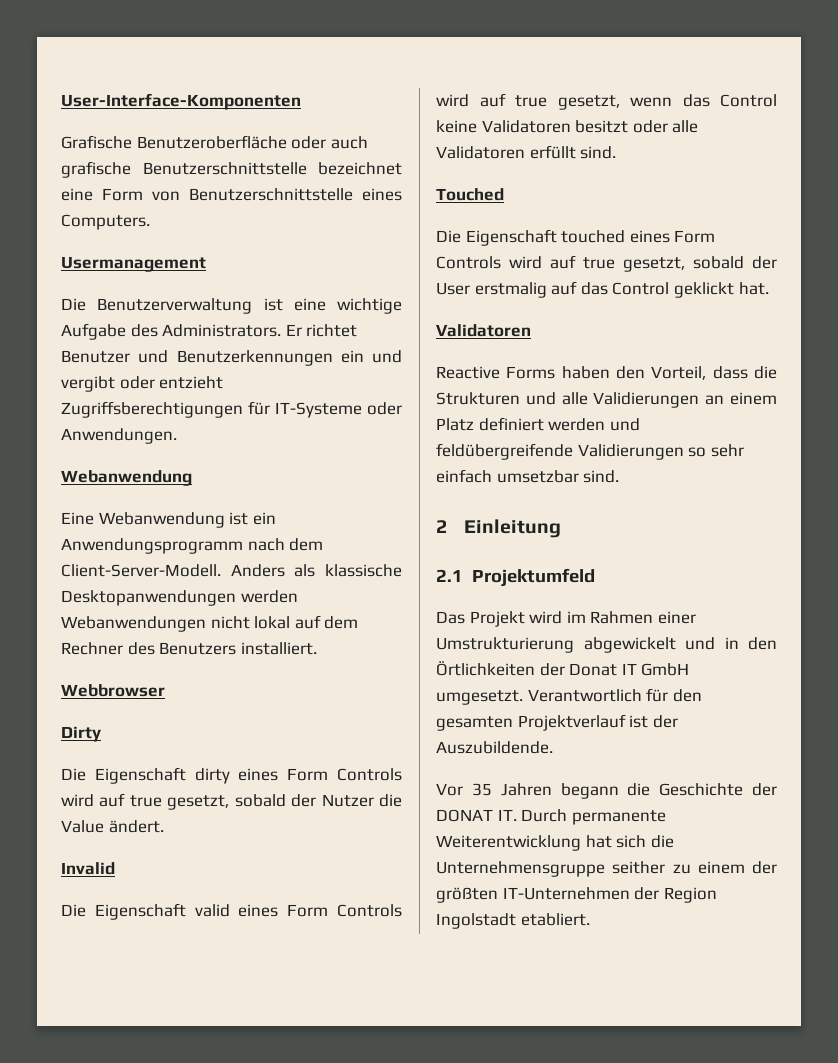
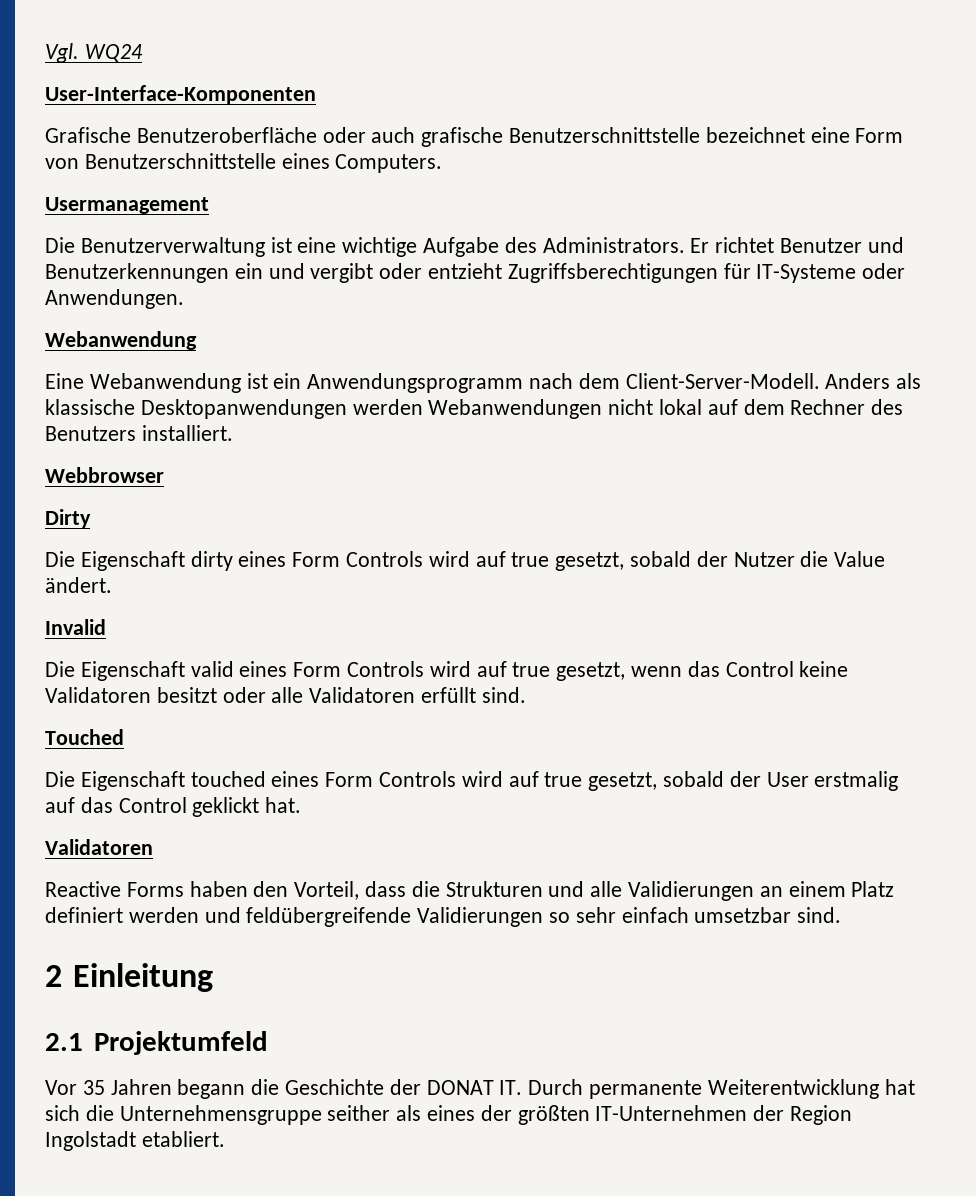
(61, 101) none -> [45,43,143,63] Vgl. WQ24 //
[436,611,696,627] [436,637,777,653] [436,661,690,676] [436,688,702,705] [436,714,678,731] [436,741,553,754] // Das Projekt wird im Rahmen einer Umstrukturierung abgewickelt und in den Örtlichkeiten der Donat IT GmbH umgesetzt. Verantwortlich für den gesamten Projektverlauf ist der Auszubildende. -> (268, 1043) none
[672,861,745,874] zu einem -> [396,1105,476,1121] als eines

